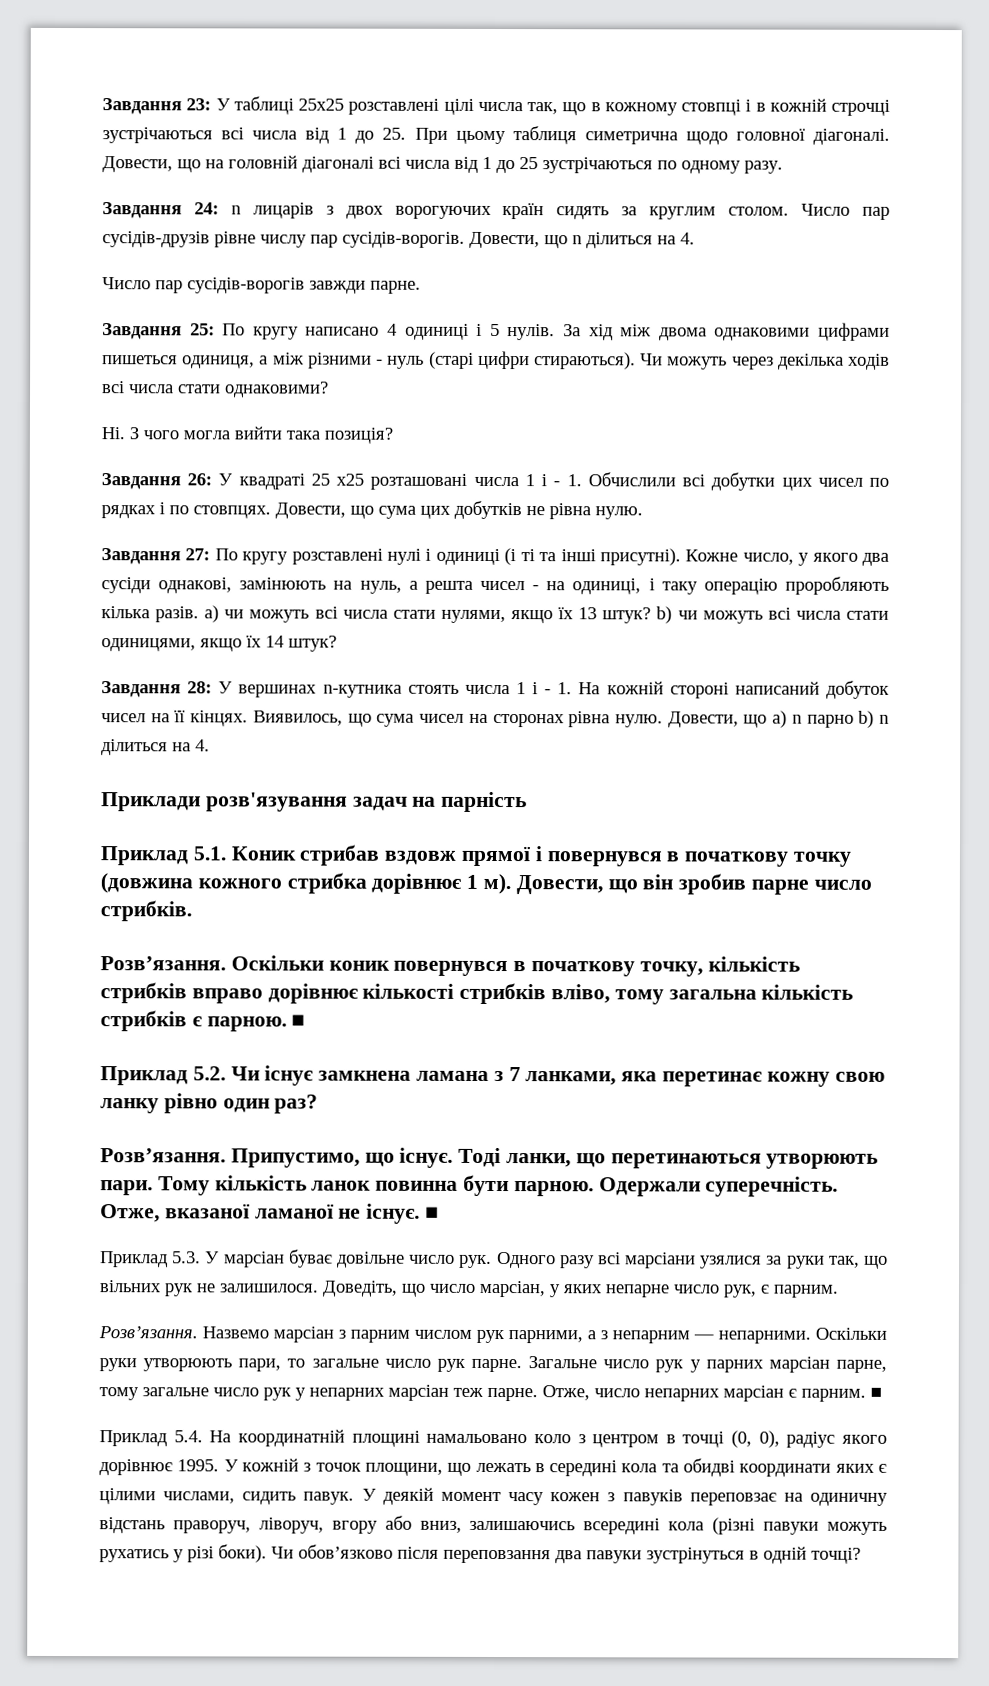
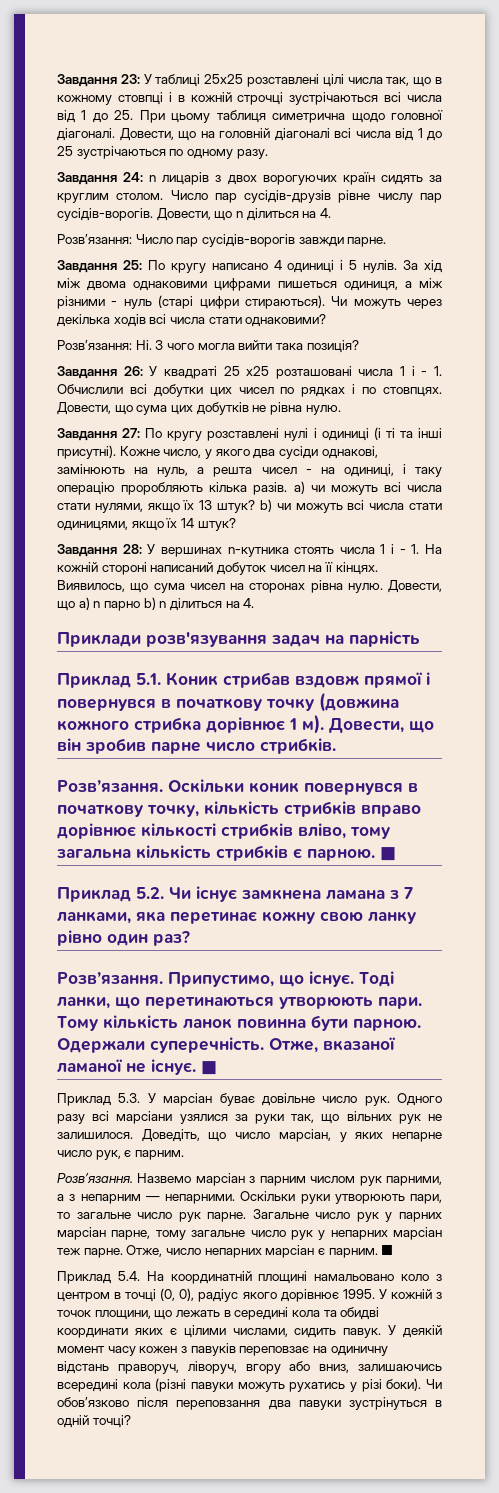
(695, 238) none -> [57,234,132,244] Розв’язання:
(329, 389) none -> [57,340,132,350] Розв’язання:

